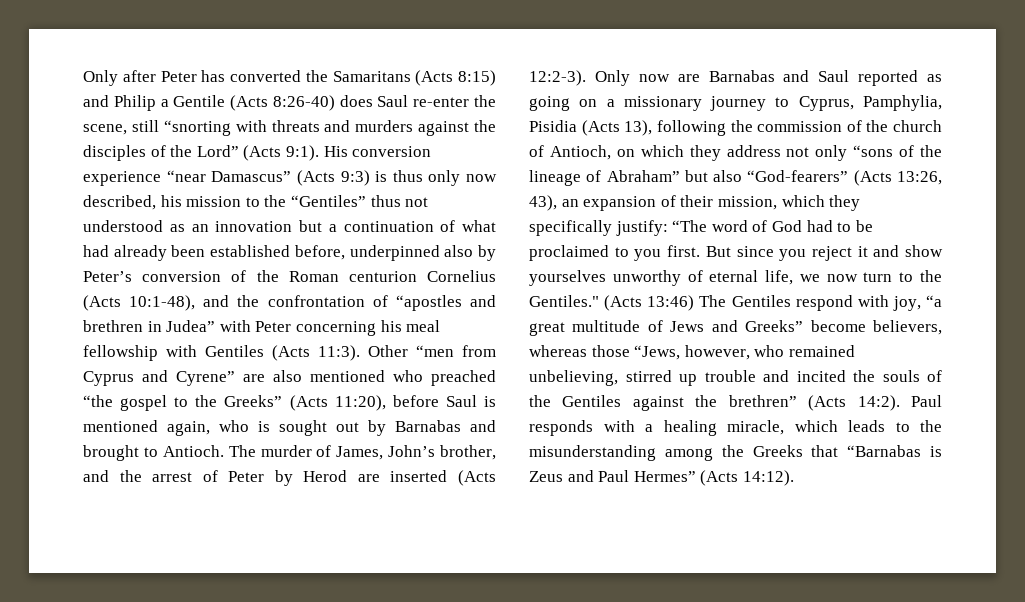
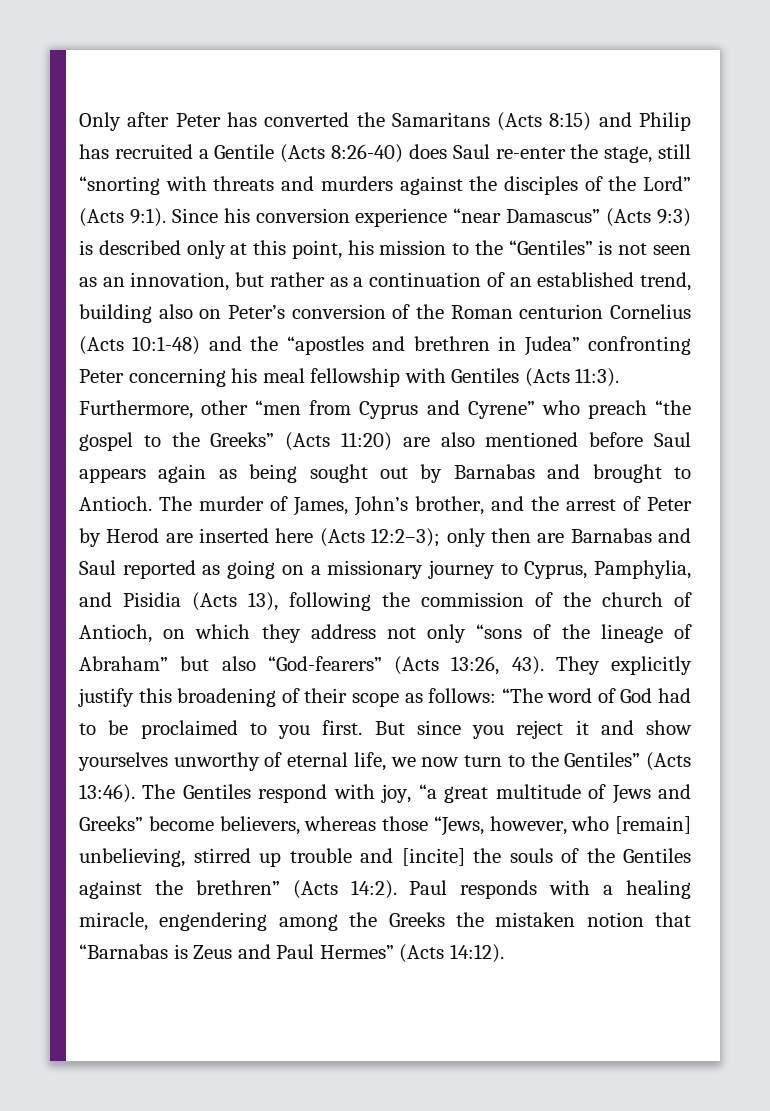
(156, 103) none -> [79,144,193,159] has recruited
[83,124,127,135] scene, -> [604,146,653,163] stage,
[323,146,348,157] His -> [171,208,250,223] Since his
[392,170,497,186] [83,195,156,210] thus only now described, -> [98,240,342,259] described only at this point,
[370,195,429,207] [83,220,496,232] [83,245,497,261] thus not understood as an innovation but a continuation of what had already been established before, underpinned also by -> [598,240,692,255] [79,272,692,291] [79,304,222,323] is not seen as an innovation, but rather as a continuation of an established trend, building also on
[129,295,388,311] 10:1-48), and the confrontation of -> [132,336,279,355] 10:1-48) and the
[219,320,251,332] with -> [588,336,692,355] confronting
[368,345,408,357] Other -> [79,400,249,419] Furthermore, other
[243,370,496,386] are also mentioned who preached -> [541,400,647,419] who preach
[334,395,496,411] [83,420,270,436] 11:20), before Saul is mentioned again, who is -> [341,432,691,451] [79,464,298,483] 11:20) are also mentioned before Saul appears again as being
[457,470,496,486] [529,70,670,86] (Acts 12:2-3). Only now -> [275,528,531,547] here (Acts 12:2–3); only then
(942, 103) none -> [79,592,112,607] and
[529,195,861,211] [529,220,668,236] 43), an expansion of their mission, which they specifically justify: -> [511,656,692,675] [78,688,497,707] 43). They explicitly justify this broadening of their scope as follows:
[529,295,695,311] Gentiles." (Acts 13:46) -> [564,752,692,771] [79,784,135,803] Gentiles” (Acts 13:46).
[788,345,855,357] remained -> [615,816,691,834] [remain]
[796,370,846,382] incited -> [401,848,465,866] [incite]
[794,420,942,432] [529,445,803,461] which leads to the misunderstanding among the Greeks -> [159,912,644,931] engendering among the Greeks the mistaken notion

